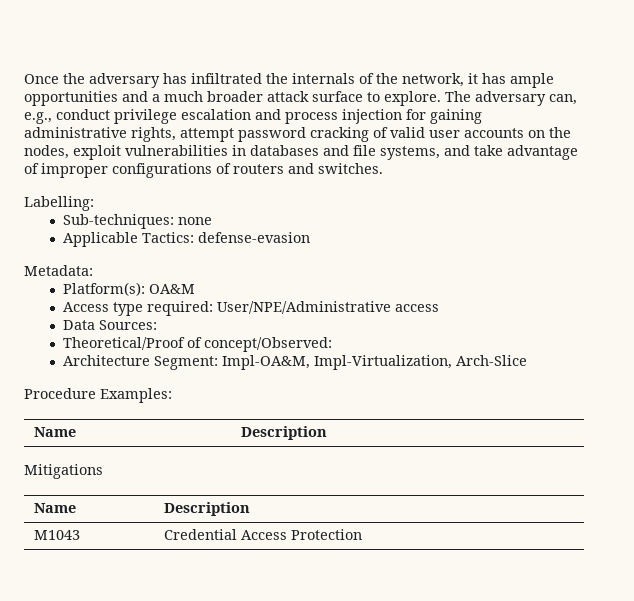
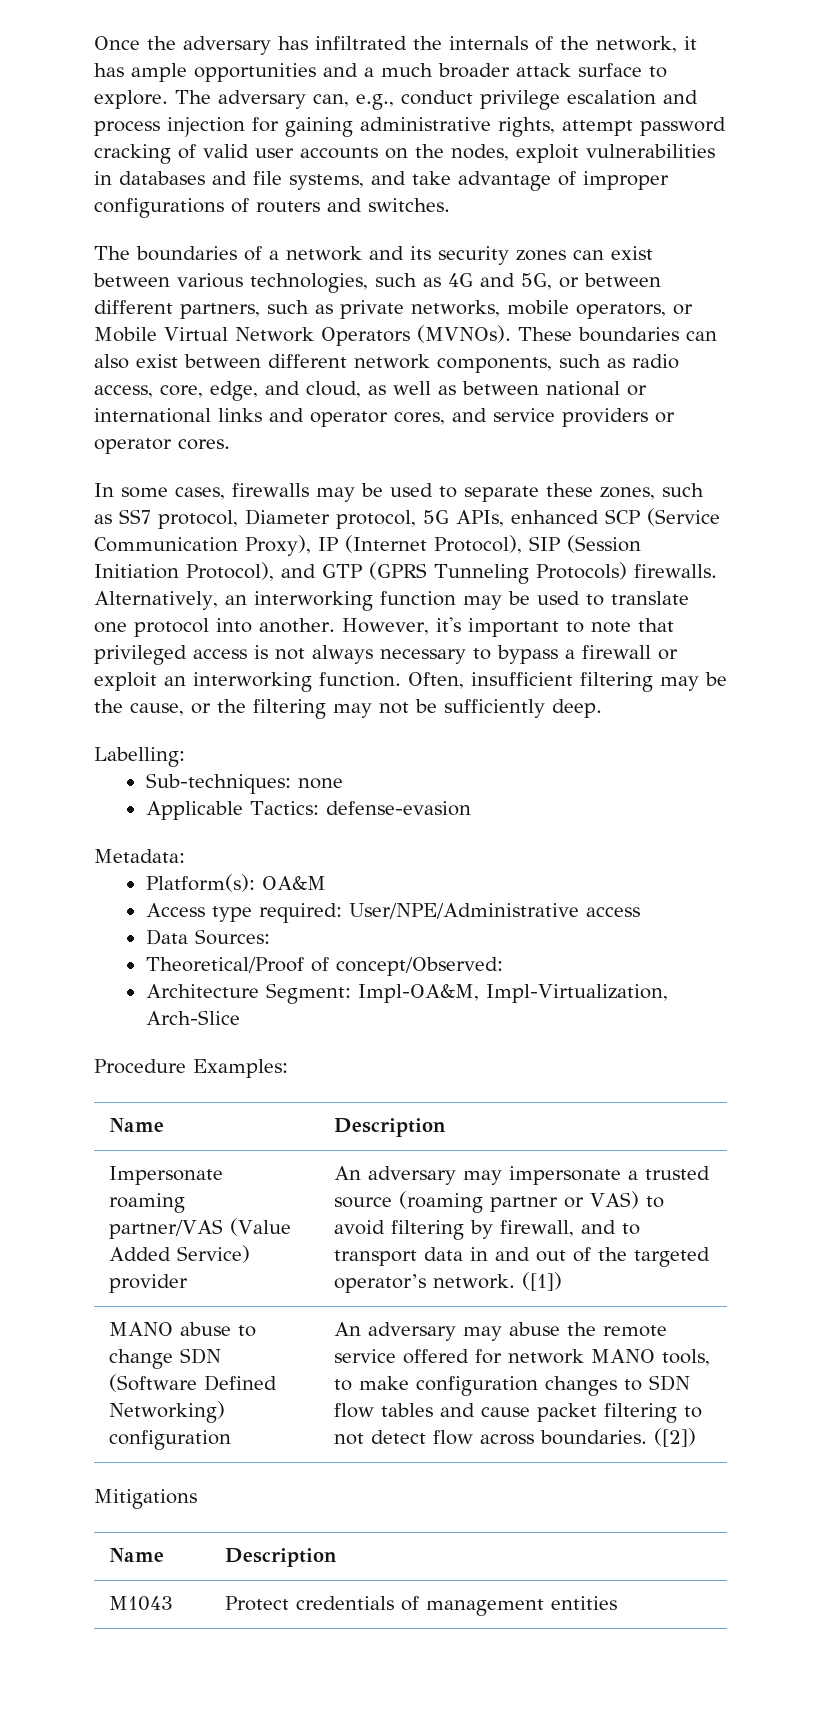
(383, 168) none -> [94,246,653,265] [93,273,661,293] [94,300,693,319] [94,325,717,346] [94,354,679,373] [94,381,647,401] [94,408,675,427] [94,438,230,454] [94,483,704,502] [94,508,720,529] [94,535,641,556] [94,562,717,584] [94,591,689,611] [94,617,674,637] [94,645,678,665] [94,672,727,692] [94,699,602,719] // The boundaries of a network and its security zones can exist between various technologies, such as 4G and 5G, or between different partners, such as private networks, mobile operators, or Mobile Virtual Network Operators (MVNOs). These boundaries can also exist between different network components, such as radio access, core, edge, and cloud, as well as between national or international links and operator cores, and service providers or operator cores. // In some cases, firewalls may be used to separate these zones, such as SS7 protocol, Diameter protocol, 5G APIs, enhanced SCP (Service Communication Proxy), IP (Internet Protocol), SIP (Session Initiation Protocol), and GTP (GPRS Tunneling Protocols) firewalls. Alternatively, an interworking function may be used to translate one protocol into another. However, it's important to note that privileged access is not always necessary to bypass a firewall or exploit an interworking function. Often, insufficient filtering may be the cause, or the filtering may not be sufficiently deep.
(328, 433) none -> [109,1166,224,1185] [109,1193,186,1213] [109,1218,292,1239] [109,1245,251,1263] [109,1274,189,1293] [334,1166,711,1185] [334,1191,665,1213] [334,1220,641,1240] [334,1247,711,1267] [334,1272,563,1293] [109,1322,257,1337] [109,1348,222,1369] [109,1374,278,1392] [109,1401,226,1423] [109,1430,232,1450] [334,1322,668,1341] [334,1349,711,1366] [334,1375,691,1396] [334,1403,703,1423] [334,1428,697,1447] // Impersonate roaming partner/VAS (Value Added Service) provider | An adversary may impersonate a trusted source (roaming partner or VAS) to avoid filtering by firewall, and to transport data in and out of the targeted operator’s network. ([1]) // MANO abuse to change SDN (Software Defined Networking) configuration | An adversary may abuse the remote service offered for network MANO tools, to make configuration changes to SDN flow tables and cause packet filtering to not detect flow across boundaries. ([2])
[164,529,363,540] Credential Access Protection -> [225,1596,618,1616] Protect credentials of management entities

